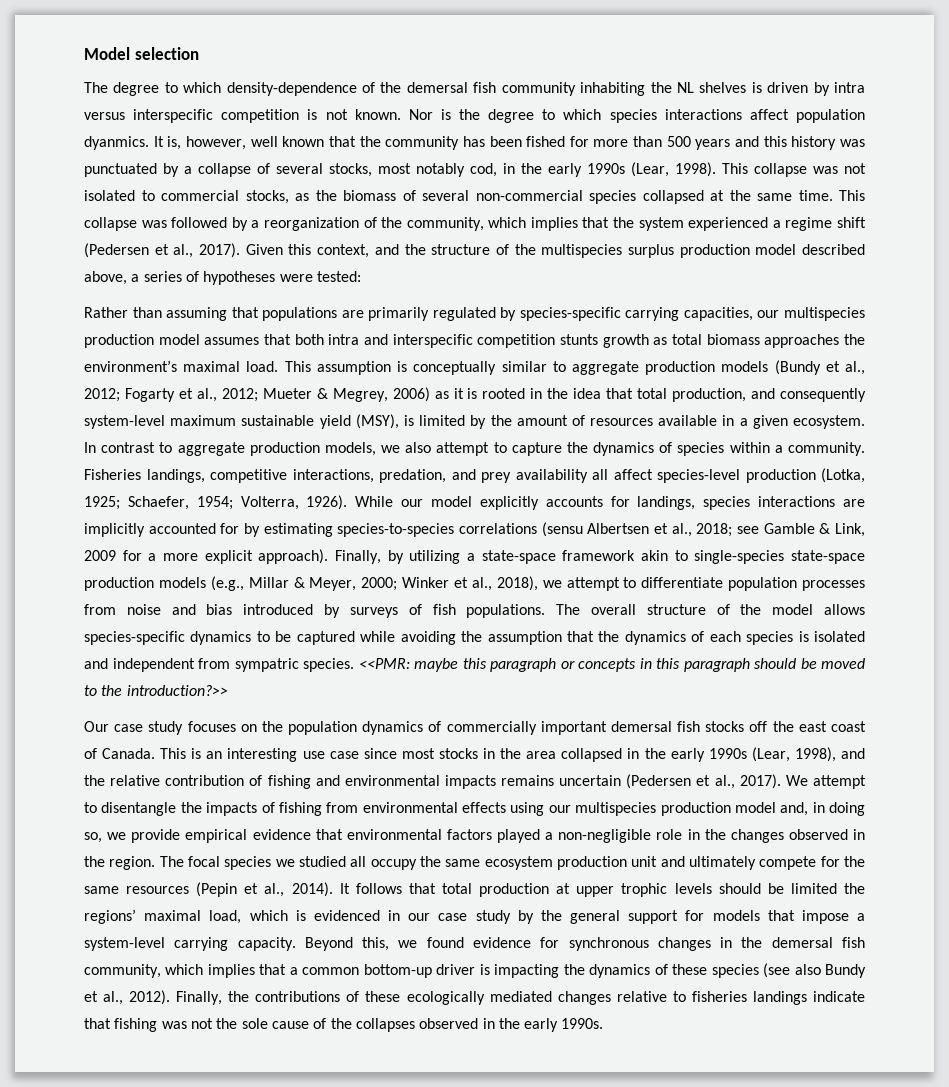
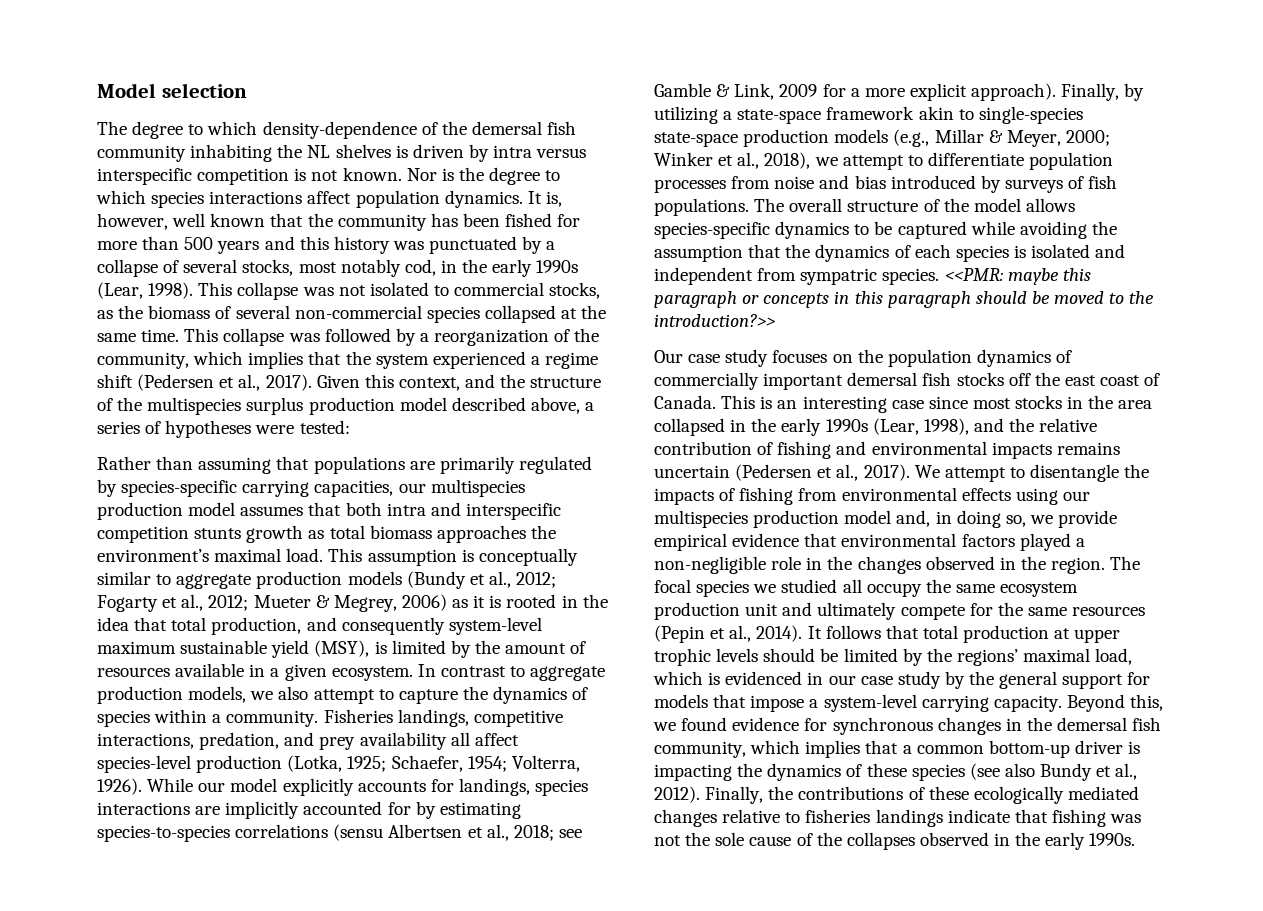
[84,136,149,150] dyanmics. -> [444,190,523,208] dynamics.
[302,751,325,759] use -> (887, 404) none
(837, 888) none -> [902,648,923,666] by

